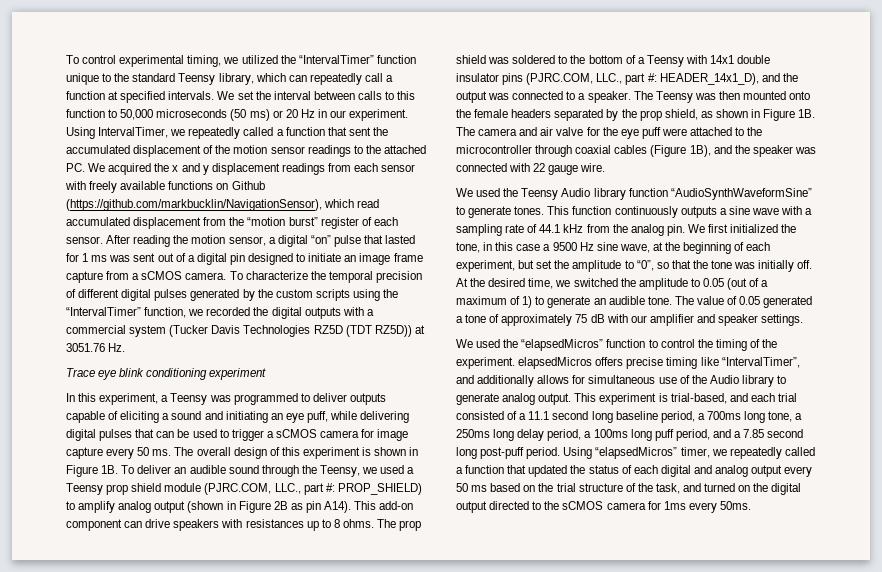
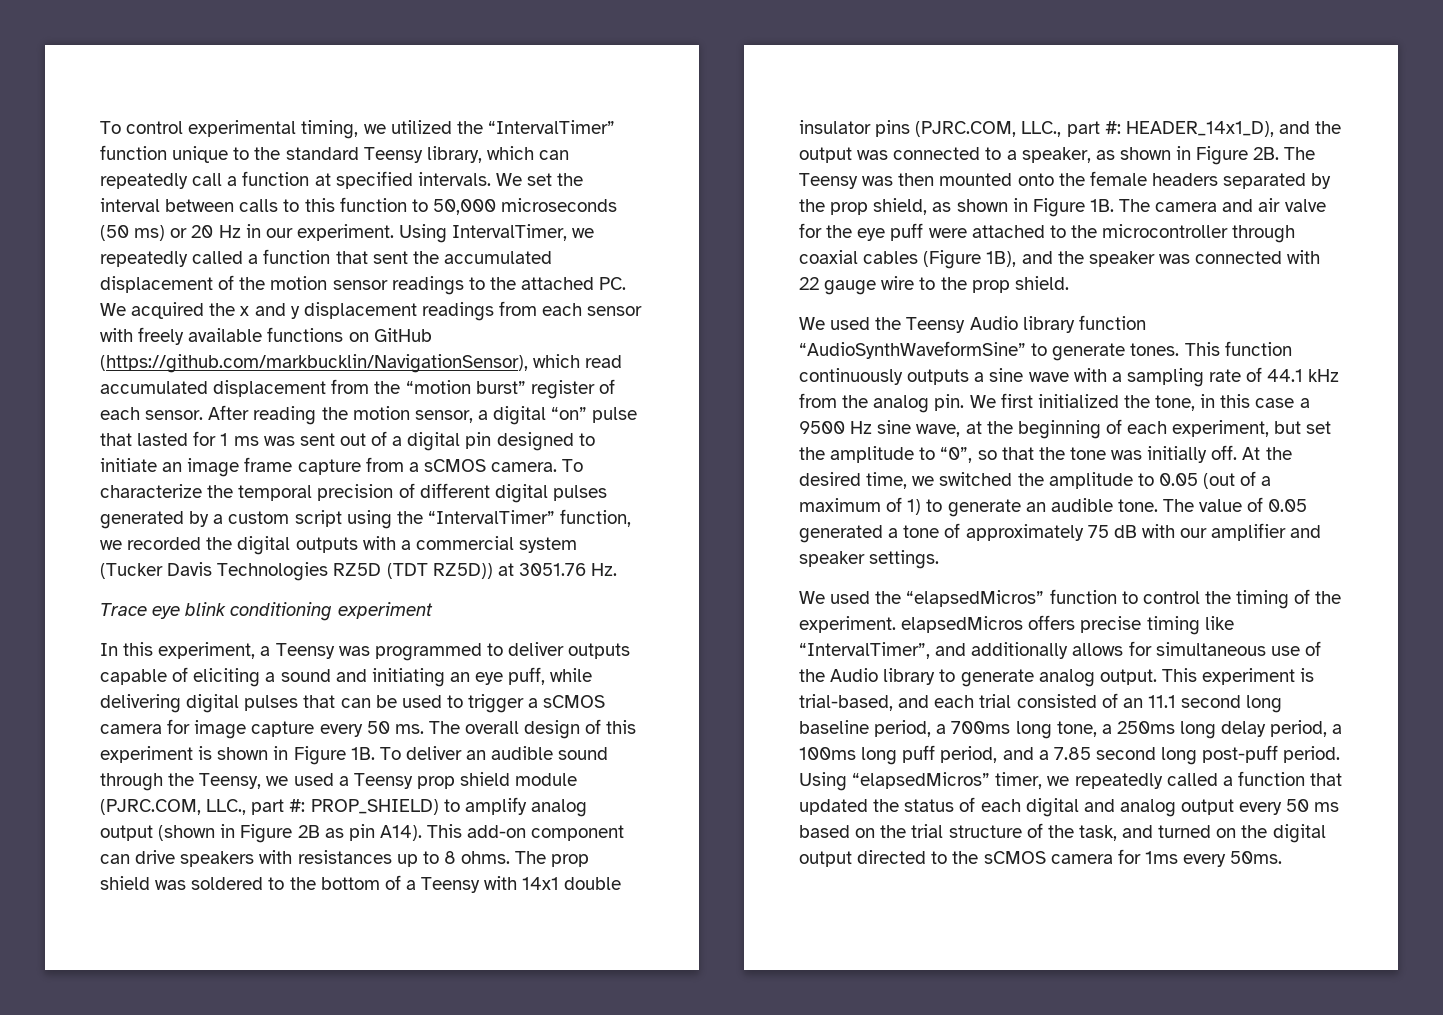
[231,181,265,190] Github -> [373,328,432,342] GitHub
[257,289,350,301] the custom scripts -> [213,510,342,527] a custom script
[587,91,631,103] speaker. -> [1021,146,1280,165] speaker, as shown in Figure 2B.
[580,163,606,172] wire. -> [881,276,1069,293] wire to the prop shield.
[519,413,527,420] a -> [1122,698,1143,708] an

